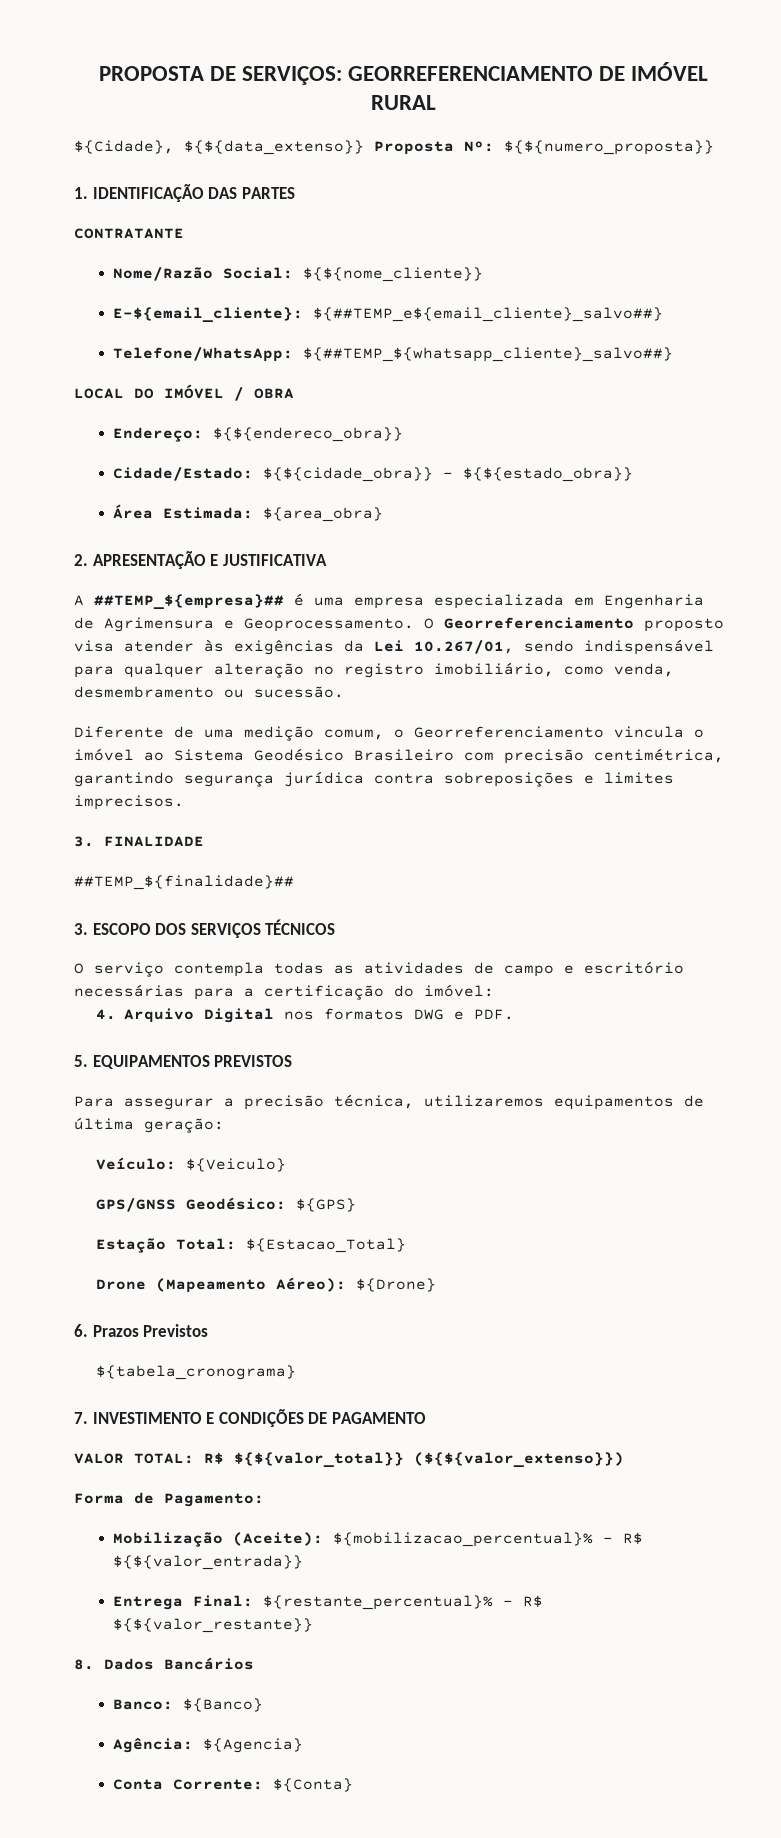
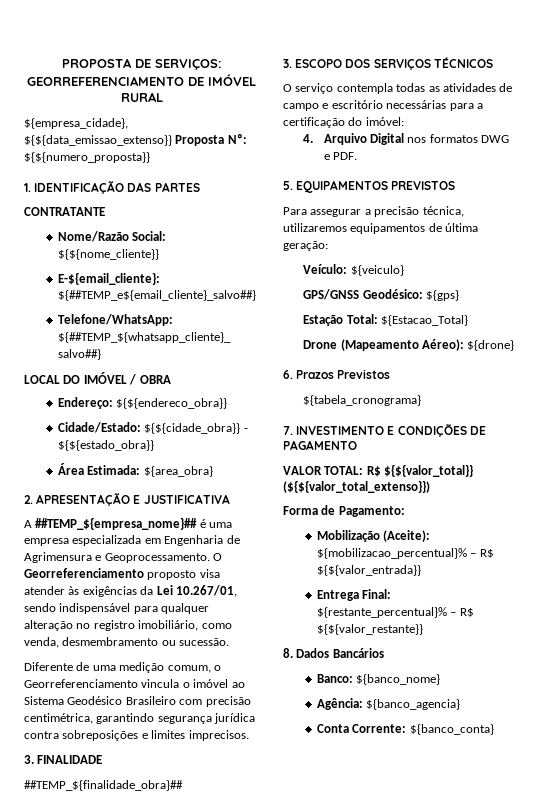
[74,140,364,155] ${Cidade}, ${${data_extenso}} -> [24,118,128,129] [24,135,172,146] ${empresa_cidade}, ${${data_emissao_extenso}}
[94,594,284,610] ##TEMP_${empresa}## -> [35,517,198,530] ##TEMP_${empresa_nome}##
[74,875,294,890] ##TEMP_${finalidade}## -> [24,780,183,791] ##TEMP_${finalidade_obra}##
[185,1158,286,1172] ${Veiculo} -> [350,265,404,276] ${veiculo}
[295,1198,356,1212] ${GPS} -> [426,290,460,301] ${gps}
[355,1278,436,1292] ${Drone} -> [467,340,515,351] ${drone}
[414,1452,624,1468] (${${valor_extenso}}) -> [283,480,430,493] (${${valor_total_extenso}})
[183,1698,264,1712] ${Banco} -> [356,674,441,685] ${banco_nome}
[203,1738,304,1753] ${Agencia} -> [366,699,461,710] ${banco_agencia}
[273,1778,354,1792] ${Conta} -> [409,724,494,735] ${banco_conta}

